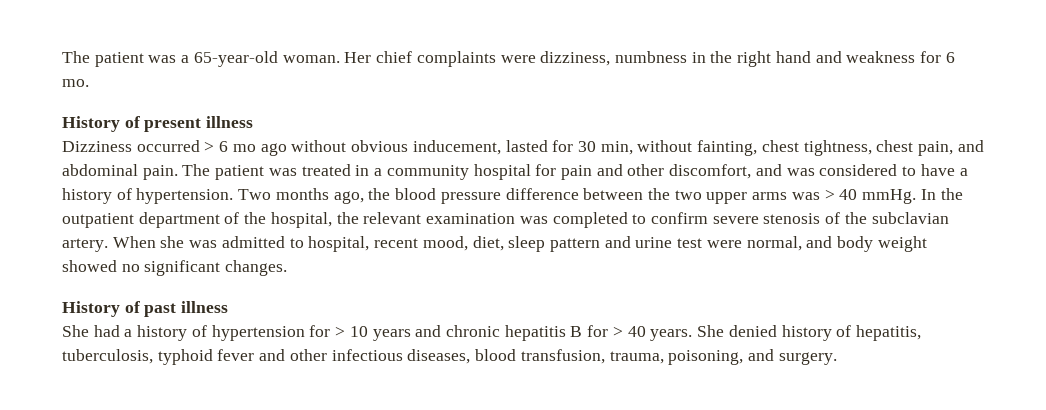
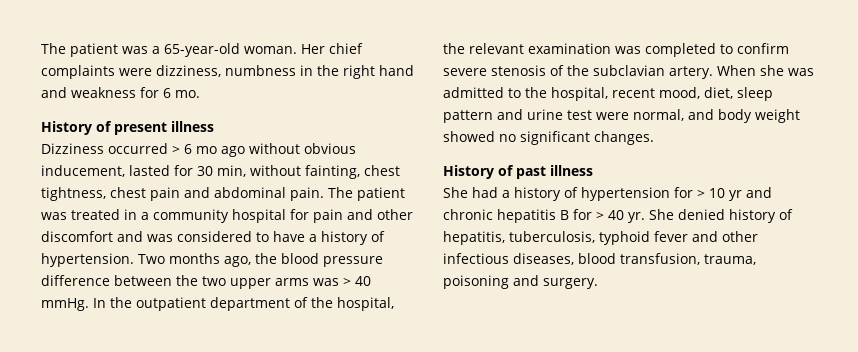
[918,141,954,156] pain, -> [150,187,180,201] pain
[669,164,752,179] discomfort, -> [41,231,113,242] discomfort
(304, 243) none -> [525,87,547,98] the
[372,329,411,341] years -> [729,190,742,201] yr
[650,329,693,341] years. -> [628,212,645,223] yr.
[668,350,744,365] poisoning, -> [443,275,509,289] poisoning

